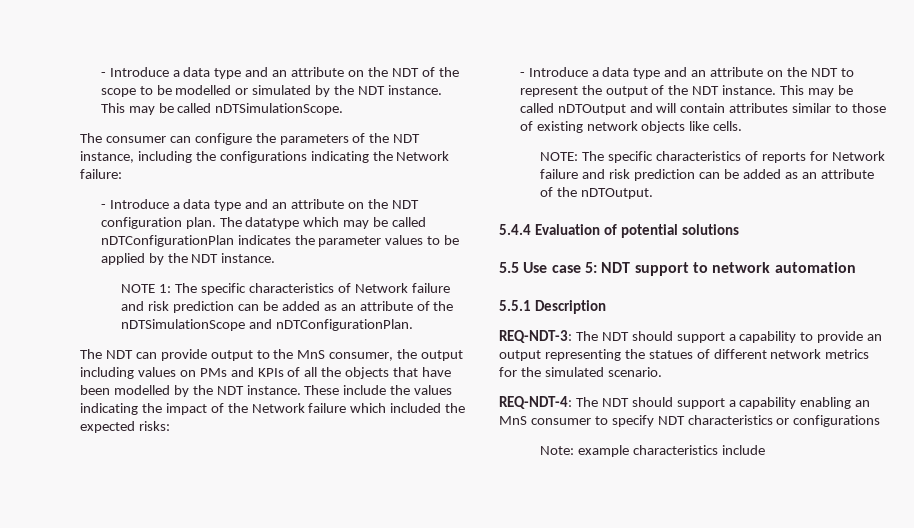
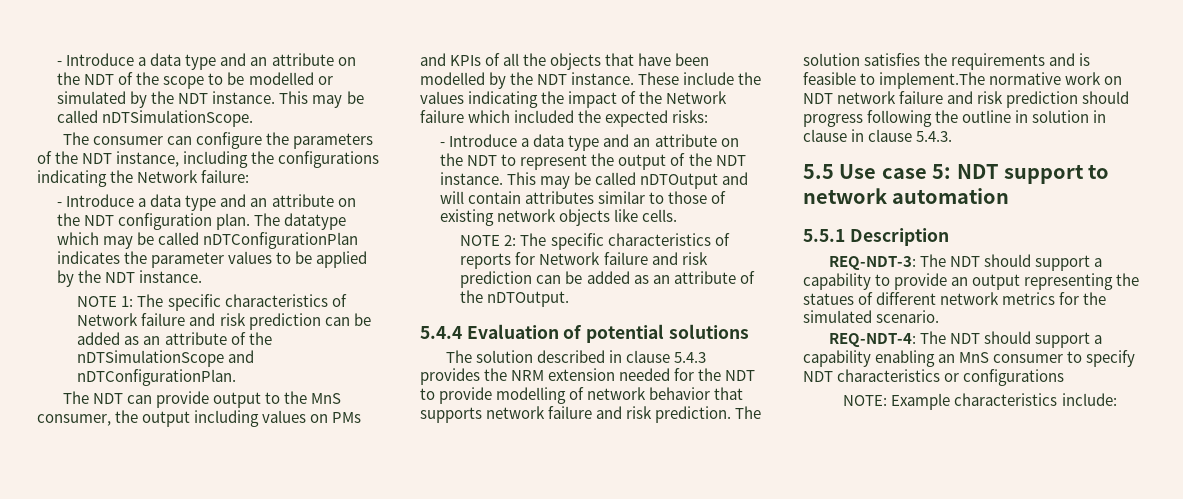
[540,152,579,161] NOTE: -> [460,235,517,246] NOTE 2:
(740, 229) none -> [445,350,706,363] [420,368,756,385] [420,387,744,404] [420,406,762,423] [803,53,1091,70] [803,72,1123,89] [803,91,1130,108] [803,110,1107,127] [803,129,953,142] // The solution described in clause 5.4.3 provides the NRM extension needed for the NDT to provide modelling of network behavior that supports network failure and risk prediction. The solution satisfies the requirements and is feasible to implement.The normative work on NDT network failure and risk prediction should progress following the outline in solution in clause in clause 5.4.3.
[540,445,766,457] Note: example characteristics include -> [843,393,1117,410] NOTE: Example characteristics include:

